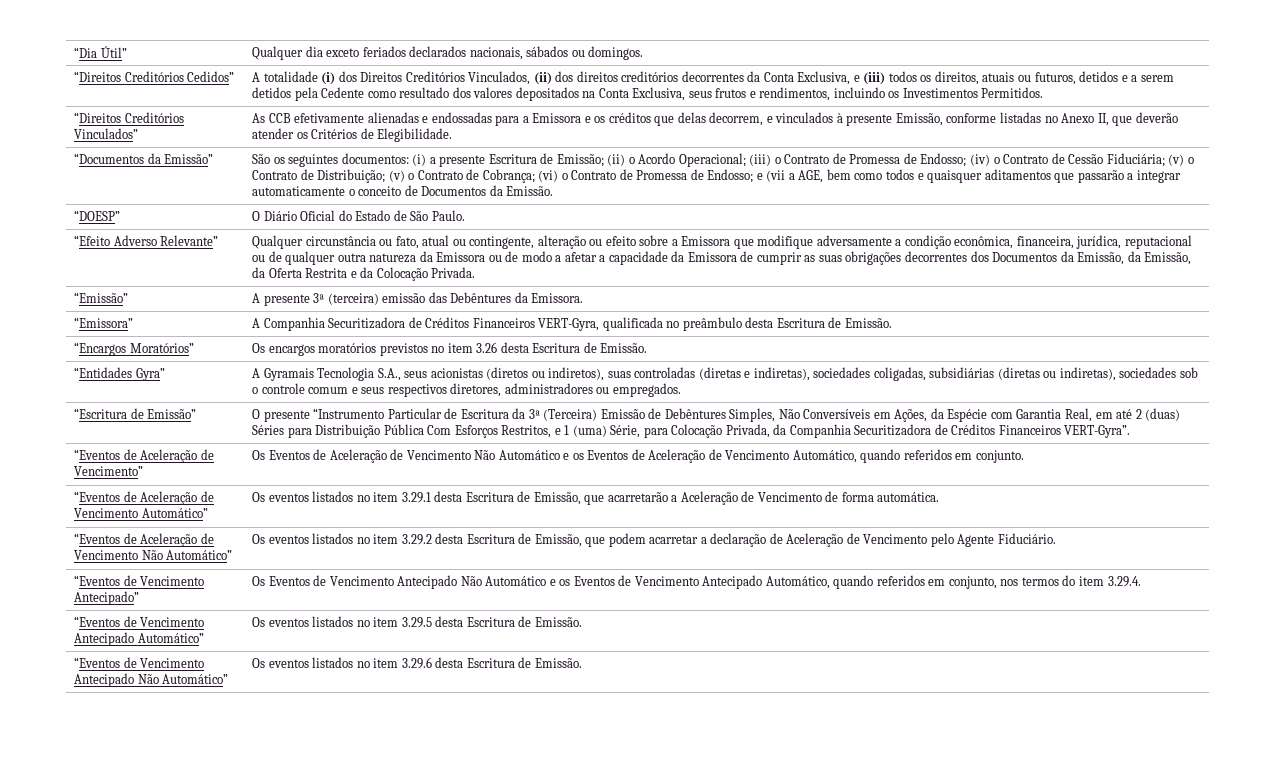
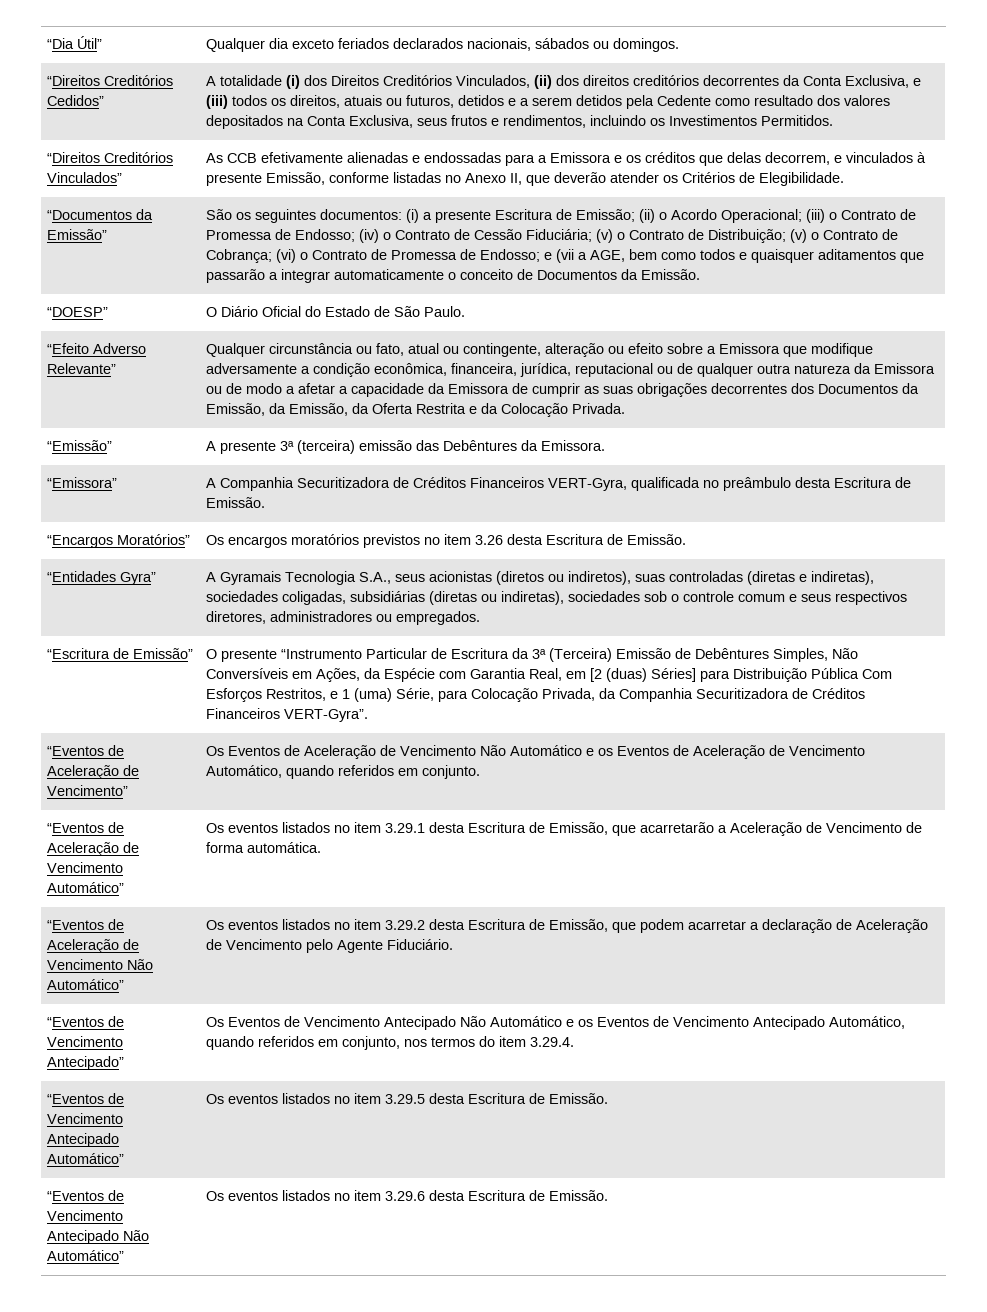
[1116,408,1181,421] [252,425,285,435] até 2 (duas) Séries -> [590,668,697,682] [2 (duas) Séries]

